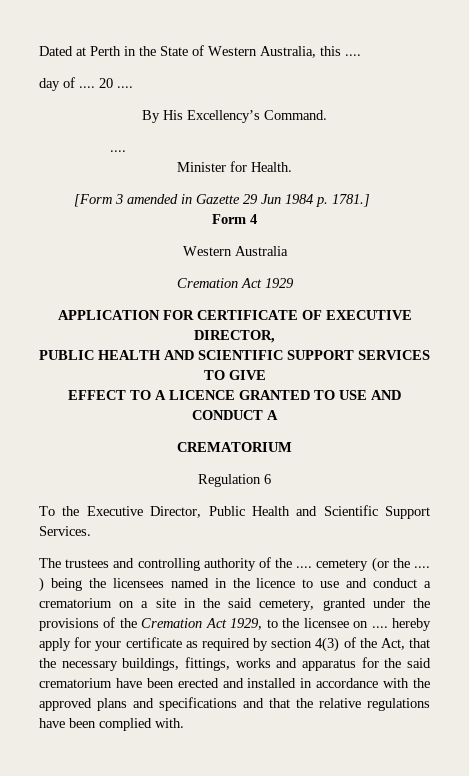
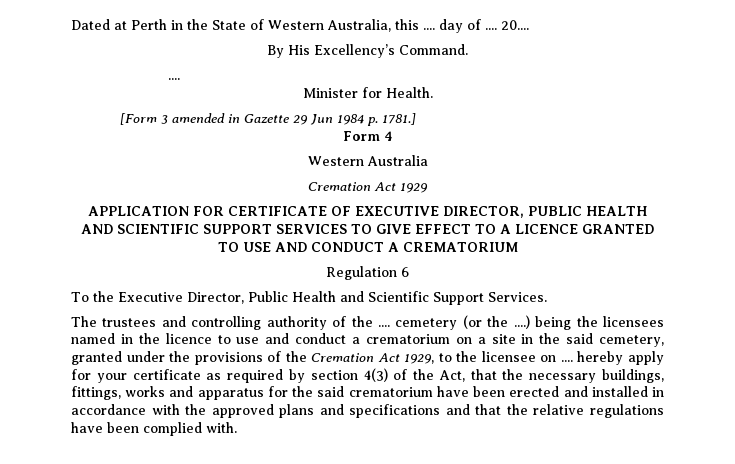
(361, 55) // -> (435, 29) none
[99,78,133,88] 20 .... -> [501,20,529,30] 20....
(275, 336) // -> (525, 212) none
(266, 375) // -> (411, 229) none
(278, 415) // -> (399, 247) none
[414,566,431,568] [39,577,44,592] .... ) -> [513,315,530,329] ....)

